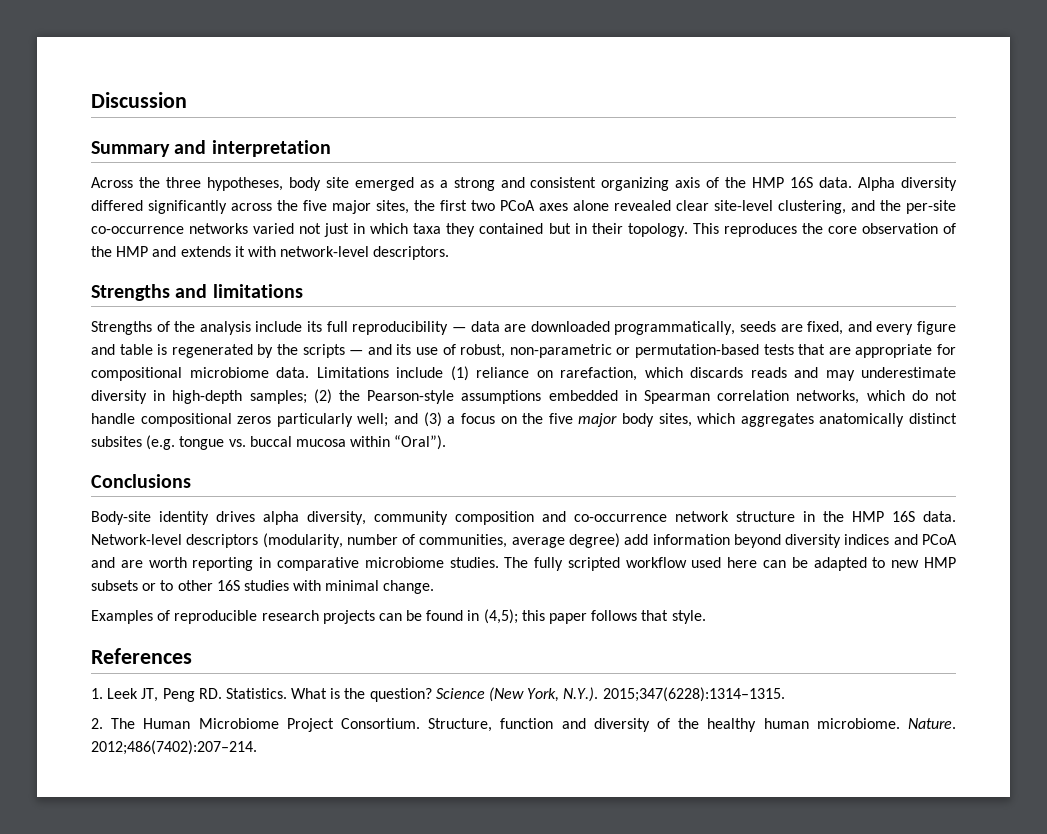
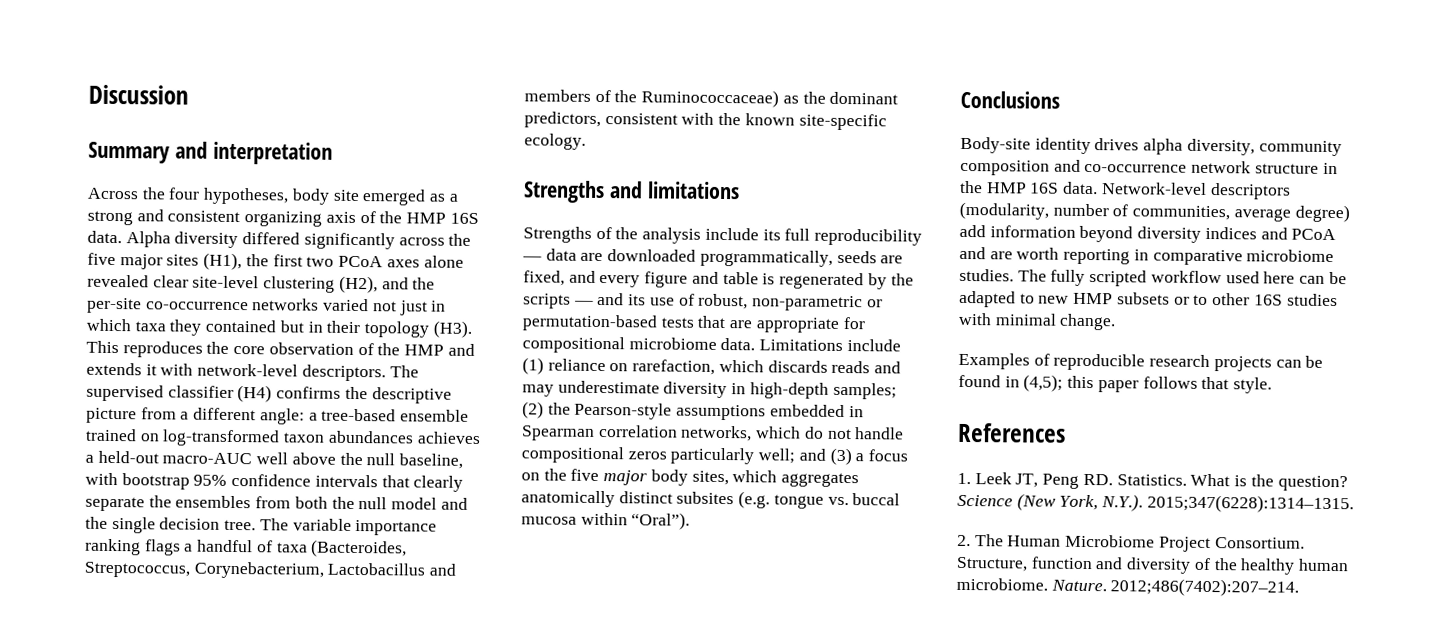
[165,177,201,188] three -> [168,187,201,200] four
[376,200,409,214] sites, -> [166,252,243,271] sites (H1),
[778,200,846,214] clustering, -> [263,275,378,294] clustering (H2),
[627,223,688,237] topology. -> [364,320,472,338] topology (H3).
(450, 253) none -> [389,365,419,378] [86,384,452,404] [86,407,470,425] [85,428,481,447] [85,450,464,469] [85,472,464,492] [85,495,468,512] [85,516,438,536] [85,538,408,558] [84,561,457,579] [524,89,899,108] [524,111,887,131] [524,133,586,150] The supervised classifier (H4) confirms the descriptive picture from a different angle: a tree-based ensemble trained on log-transformed taxon abundances achieves a held-out macro-AUC well above the null baseline, with bootstrap 95% confidence intervals that clearly separate the ensembles from both the null model and the single decision tree. The variable importance ranking flags a handful of taxa (Bacteroides, Streptococcus, Corynebacterium, Lactobacillus and members of the Ruminococcaceae) as the dominant predictors, consistent with the known site-specific ecology.

